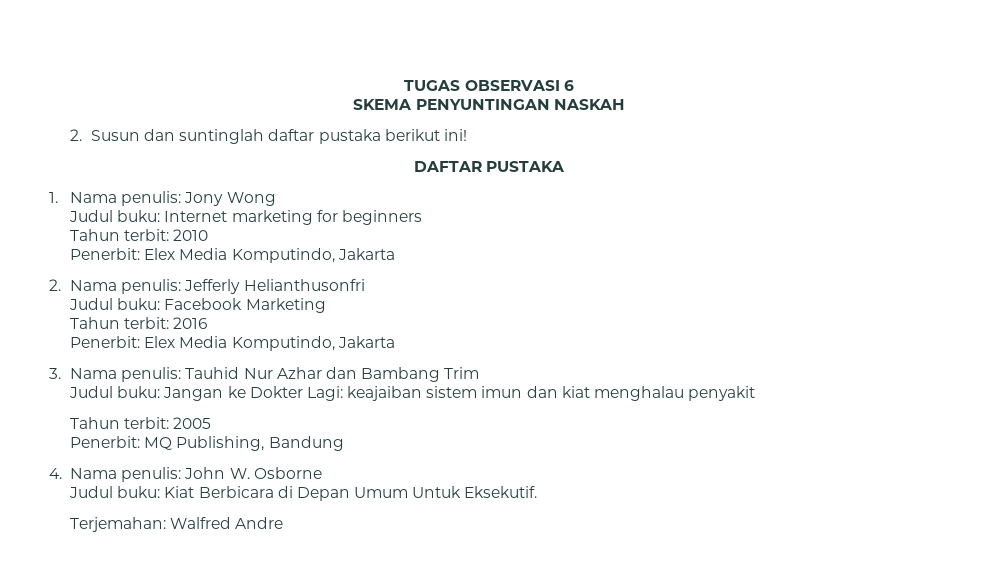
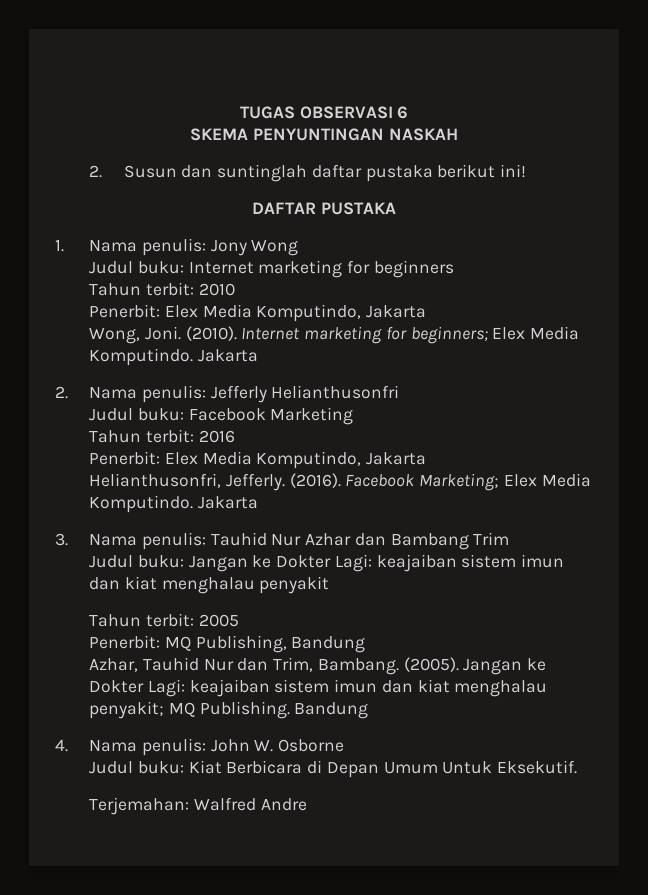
(395, 254) none -> [89,326,580,344] [89,348,259,366] // Wong, Joni. (2010). Internet marketing for beginners; Elex Media Komputindo. Jakarta
(395, 342) none -> [89,473,591,491] [89,495,259,513] // Helianthusonfri, Jefferly. (2016). Facebook Marketing; Elex Media Komputindo. Jakarta
(344, 443) none -> [89,657,547,675] [89,679,548,697] [89,701,369,719] // Azhar, Tauhid Nur dan Trim, Bambang. (2005). Jangan ke Dokter Lagi: keajaiban sistem imun dan kiat menghalau penyakit; MQ Publishing. Bandung

